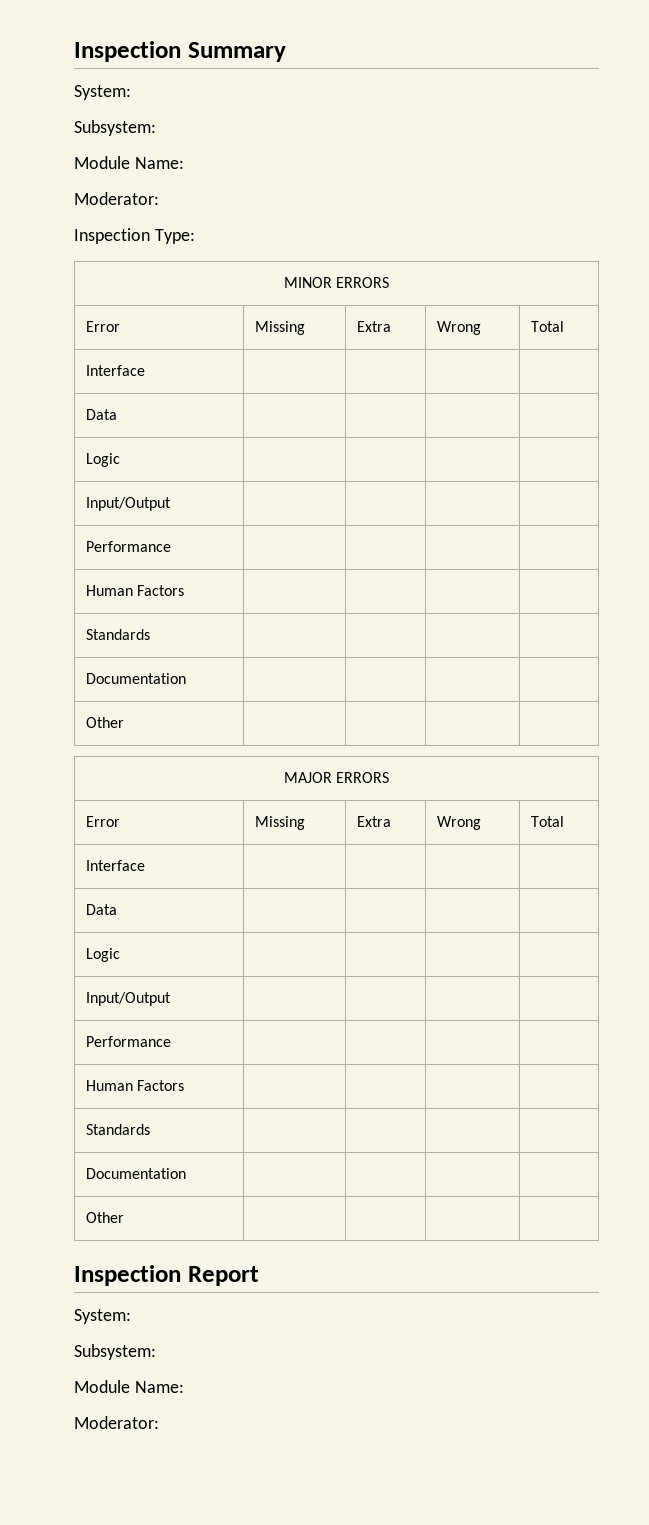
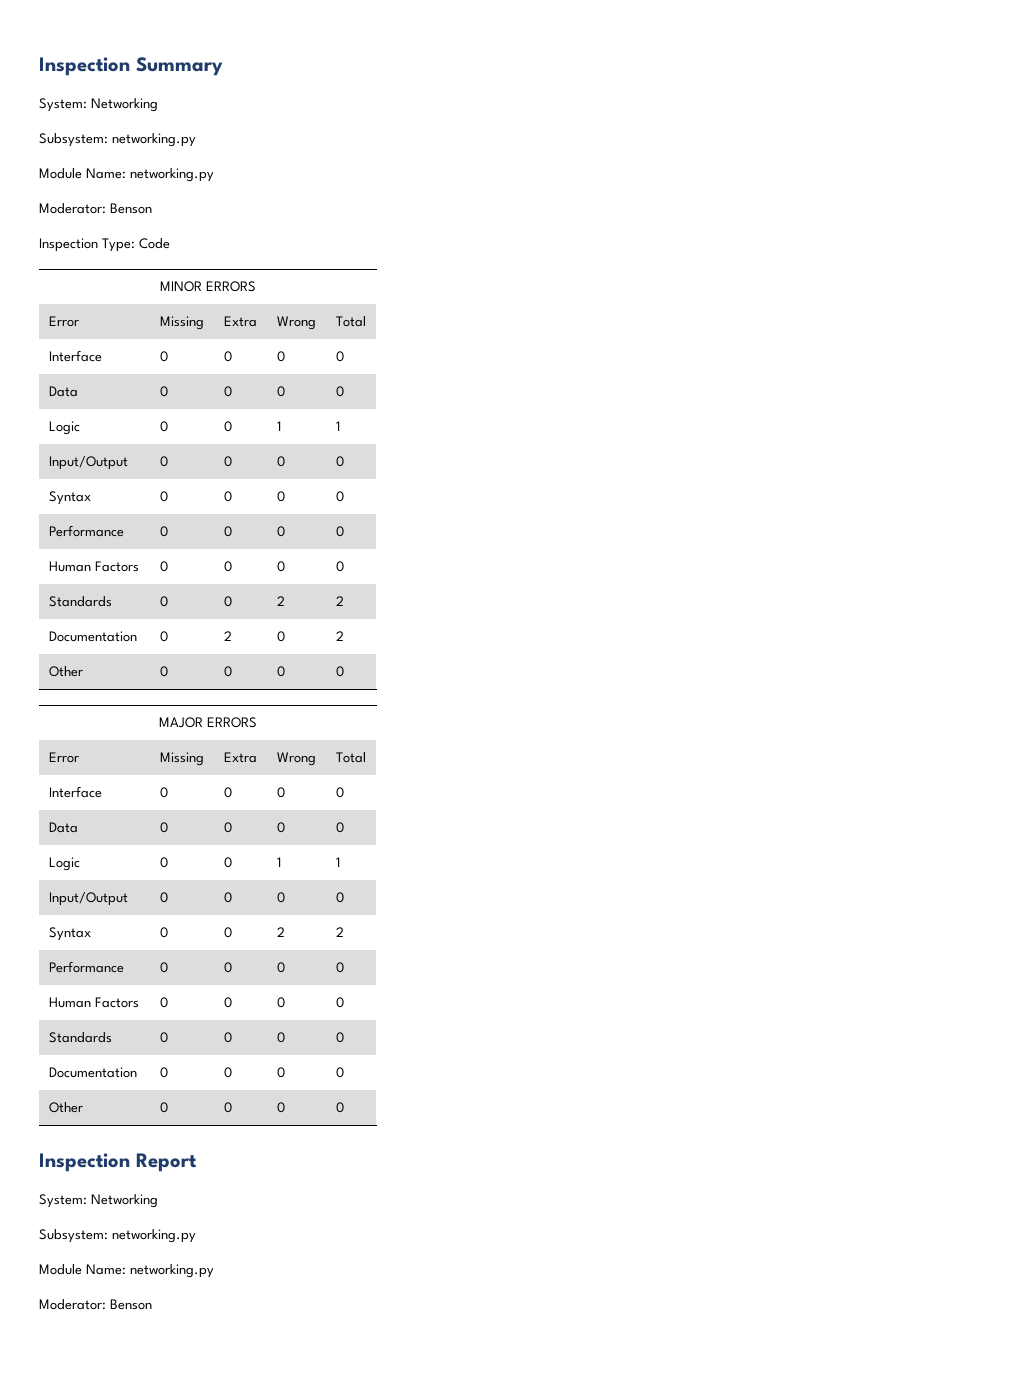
[74,120,156,136] [74,156,184,169] [74,192,159,205] // Subsystem: // Module Name: // Moderator: -> [91,98,158,112] [39,133,196,147] [39,168,214,182] [39,203,152,214] Networking // Subsystem: networking.py // Module Name: networking.py // Moderator: Benson
(195, 236) none -> [139,238,170,249] Code
[86,409,118,420] [86,453,121,467] [86,497,172,511] [86,541,172,552] [86,585,185,596] [86,629,151,640] [86,673,187,684] [86,717,125,728] | | | // Data | | | | // Logic | | | | // Input/Output | | | | // Performance | | | | // Human Factors | | | | // Standards | | | | // Documentation | | | | // Other | | | | -> [159,351,168,362] [223,351,232,362] [276,351,285,362] [335,351,344,362] [48,386,78,397] [159,386,168,397] [223,386,232,397] [276,386,285,397] [335,386,344,397] [48,421,80,435] [159,421,168,432] [223,421,232,432] [276,421,281,431] [335,421,340,431] [48,456,128,470] [159,456,168,467] [223,456,232,467] [276,456,285,467] [335,456,344,467] [48,491,91,505] [159,491,168,502] [223,491,232,502] [276,491,285,502] [335,491,344,502] [48,525,124,537] [159,526,168,537] [223,526,232,537] [276,526,285,537] [335,526,344,537] [48,561,139,572] [159,561,168,572] [223,561,232,572] [276,561,285,572] [335,561,344,572] [48,596,112,607] [159,596,168,607] [223,596,232,607] [276,596,285,606] [335,596,344,606] [48,631,137,642] [159,631,168,642] [223,631,232,641] [276,631,285,642] [335,631,344,641] [48,666,83,677] [159,666,168,677] [223,666,232,677] [276,666,285,677] [335,666,344,677] 0 | 0 | 0 | 0 // Data | 0 | 0 | 0 | 0 // Logic | 0 | 0 | 1 | 1 // Input/Output | 0 | 0 | 0 | 0 // Syntax | 0 | 0 | 0 | 0 // Performance | 0 | 0 | 0 | 0 // Human Factors | 0 | 0 | 0 | 0 // Standards | 0 | 0 | 2 | 2 // Documentation | 0 | 2 | 0 | 2 // Other | 0 | 0 | 0 | 0
[86,904,118,915] [86,948,121,962] [86,992,172,1006] [86,1036,172,1047] [86,1080,185,1091] [86,1124,151,1135] [86,1168,187,1179] [86,1212,125,1223] | | | // Data | | | | // Logic | | | | // Input/Output | | | | // Performance | | | | // Human Factors | | | | // Standards | | | | // Documentation | | | | // Other | | | | -> [159,787,168,798] [223,787,232,798] [276,787,285,798] [335,787,344,798] [48,822,78,833] [159,822,168,833] [223,822,232,833] [276,822,285,833] [335,822,344,833] [48,857,80,871] [159,857,168,868] [223,857,232,868] [276,857,281,867] [335,857,340,867] [48,892,128,906] [159,892,168,903] [223,892,232,903] [276,892,285,903] [335,892,344,903] [48,927,91,941] [159,927,168,938] [223,927,232,938] [276,927,285,937] [335,927,344,937] [48,961,124,973] [159,962,168,973] [223,962,232,973] [276,962,285,973] [335,962,344,973] [48,997,139,1008] [159,997,168,1008] [223,997,232,1008] [276,997,285,1008] [335,997,344,1008] [48,1032,112,1043] [159,1032,168,1043] [223,1032,232,1043] [276,1032,285,1043] [335,1032,344,1043] [48,1067,137,1078] [159,1067,168,1078] [223,1067,232,1078] [276,1067,285,1078] [335,1067,344,1078] [48,1102,83,1113] [159,1102,168,1113] [223,1102,232,1113] [276,1102,285,1113] [335,1102,344,1113] 0 | 0 | 0 | 0 // Data | 0 | 0 | 0 | 0 // Logic | 0 | 0 | 1 | 1 // Input/Output | 0 | 0 | 0 | 0 // Syntax | 0 | 0 | 2 | 2 // Performance | 0 | 0 | 0 | 0 // Human Factors | 0 | 0 | 0 | 0 // Standards | 0 | 0 | 0 | 0 // Documentation | 0 | 0 | 0 | 0 // Other | 0 | 0 | 0 | 0
[74,1344,156,1360] [74,1380,184,1393] [74,1416,159,1429] // Subsystem: // Module Name: // Moderator: -> [91,1194,158,1208] [39,1229,196,1243] [39,1264,214,1278] [39,1299,152,1310] Networking // Subsystem: networking.py // Module Name: networking.py // Moderator: Benson

